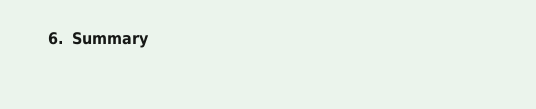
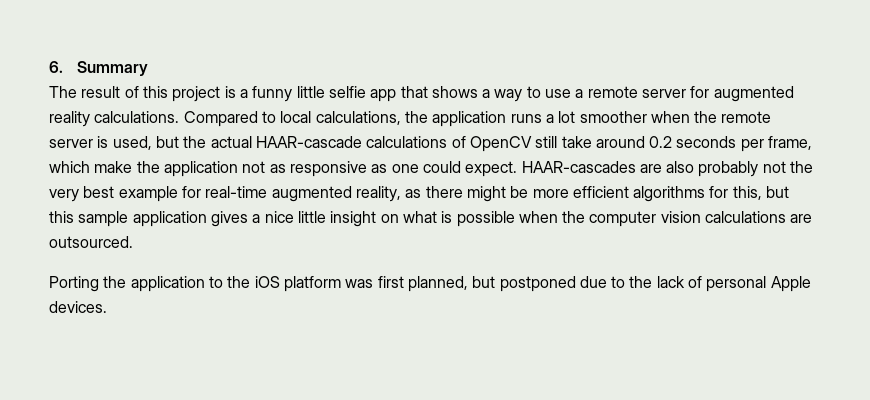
(149, 40) none -> [49,86,794,102] [49,111,772,127] [49,136,813,152] [49,161,814,177] [49,186,790,202] [49,211,813,227] [49,236,133,248] [49,276,811,292] [49,301,107,313] // The result of this project is a funny little selfie app that shows a way to use a remote server for augmented reality calculations. Compared to local calculations, the application runs a lot smoother when the remote server is used, but the actual HAAR-cascade calculations of OpenCV still take around 0.2 seconds per frame, which make the application not as responsive as one could expect. HAAR-cascades are also probably not the very best example for real-time augmented reality, as there might be more efficient algorithms for this, but this sample application gives a nice little insight on what is possible when the computer vision calculations are outsourced. // Porting the application to the iOS platform was first planned, but postponed due to the lack of personal Apple devices.

